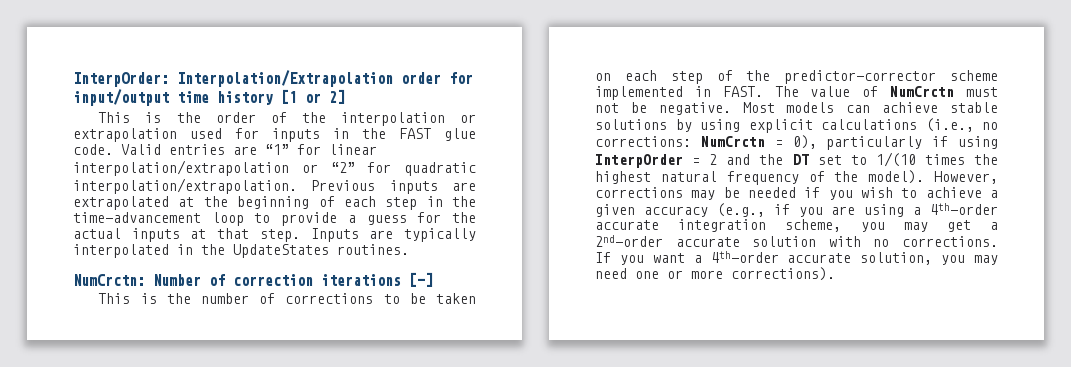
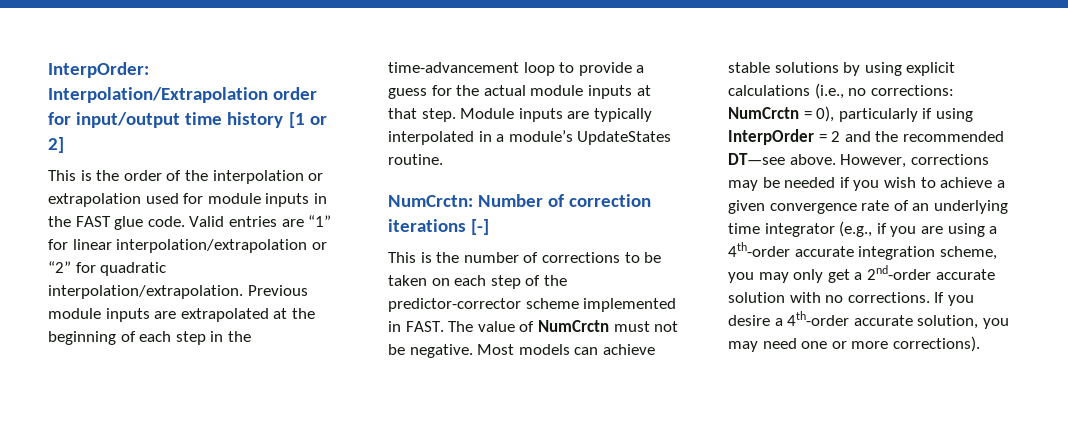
(259, 133) none -> [207,193,261,204] module
(376, 185) none -> [48,308,101,319] module
(121, 233) none -> [530,85,584,96] module
[310,228,359,242] Inputs -> [460,108,563,122] Module inputs
[201,244,409,258] the UpdateStates routines. -> [496,130,672,145] [388,154,443,165] a module’s UpdateStates routine.
[792,152,998,167] [595,170,925,185] DT set to 1/(10 times the highest natural frequency of the model). -> [902,131,1004,142] [728,153,836,165] recommended DT—see above.
[643,206,708,217] accuracy -> [769,200,1008,214] [728,223,835,237] convergence rate of an underlying time integrator
(928, 227) none -> [793,269,824,283] only
[652,253,685,263] want -> [728,315,770,326] desire

